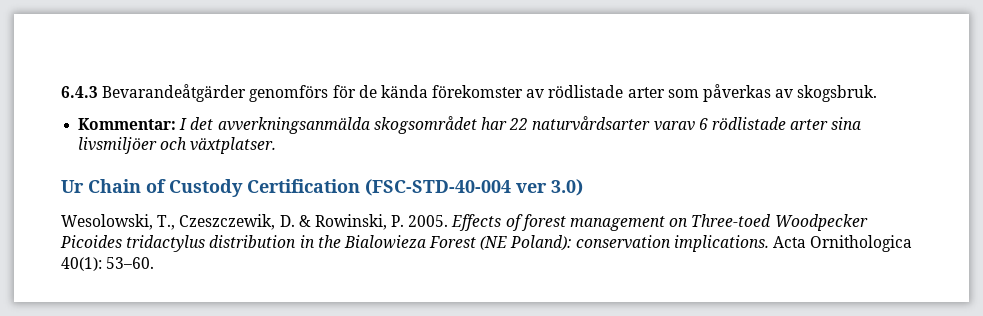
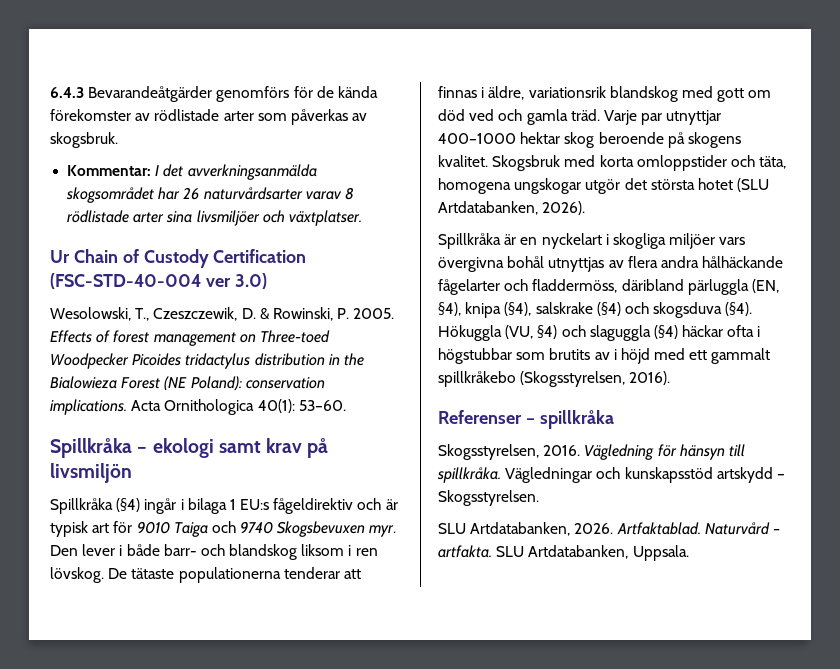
[509,118,529,130] 22 -> [183,187,200,200] 26
[698,118,708,130] 6 -> [344,187,354,200] 8
(155, 263) none -> [50,438,329,458] [50,463,132,483] [50,498,398,514] [50,521,397,537] [50,544,378,560] [50,567,361,583] [438,86,772,102] [438,109,722,125] [438,132,741,148] [438,155,787,171] [438,178,770,194] [438,201,586,215] [438,233,746,249] [438,256,784,272] [438,279,779,295] [438,302,753,318] [438,325,761,341] [438,348,771,364] [438,371,671,387] [438,410,614,429] [438,444,745,460] [437,467,785,483] [438,490,539,506] [438,522,780,536] [438,545,689,561] // Spillkråka – ekologi samt krav på livsmiljön // Spillkråka (§4) ingår i bilaga 1 EU:s fågeldirektiv och är typisk art för 9010 Taiga och 9740 Skogsbevuxen myr. Den lever i både barr- och blandskog liksom i ren lövskog. De tätaste populationerna tenderar att finnas i äldre, variationsrik blandskog med gott om död ved och gamla träd. Varje par utnyttjar 400–1000 hektar skog beroende på skogens kvalitet. Skogsbruk med korta omloppstider och täta, homogena ungskogar utgör det största hotet (SLU Artdatabanken, 2026). // Spillkråka är en nyckelart i skogliga miljöer vars övergivna bohål utnyttjas av flera andra hålhäckande fågelarter och fladdermöss, däribland pärluggla (EN, §4), knipa (§4), salskrake (§4) och skogsduva (§4). Hökuggla (VU, §4) och slaguggla (§4) häckar ofta i högstubbar som brutits av i höjd med ett gammalt spillkråkebo (Skogsstyrelsen, 2016). // Referenser – spillkråka // Skogsstyrelsen, 2016. Vägledning för hänsyn till spillkråka. Vägledningar och kunskapsstöd artskydd – Skogsstyrelsen. // SLU Artdatabanken, 2026. Artfaktablad. Naturvård – artfakta. SLU Artdatabanken, Uppsala.

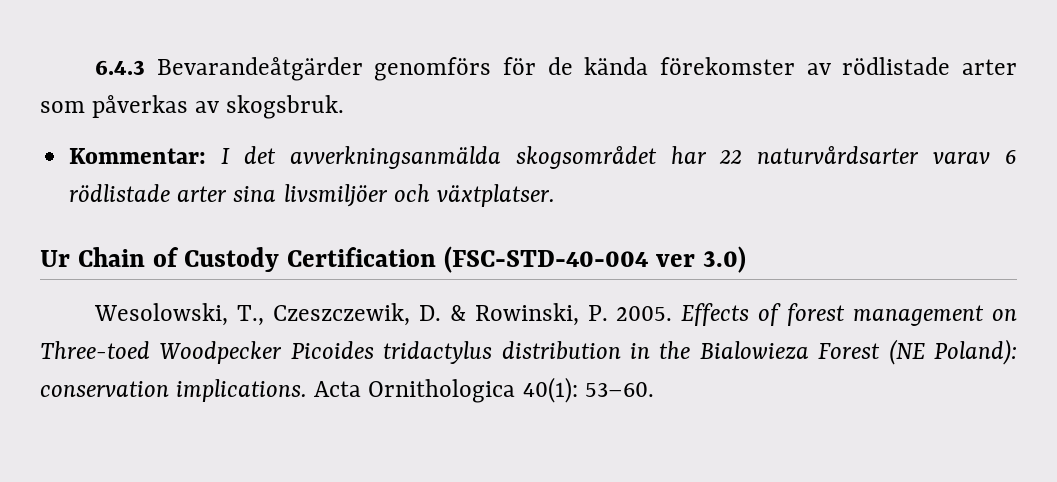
[183,187,200,200] 26 -> [719,150,743,164] 22
[344,187,354,200] 8 -> [1005,150,1018,164] 6
[50,438,329,458] [50,463,132,483] [50,498,398,514] [50,521,397,537] [50,544,378,560] [50,567,361,583] [438,86,772,102] [438,109,722,125] [438,132,741,148] [438,155,787,171] [438,178,770,194] [438,201,586,215] [438,233,746,249] [438,256,784,272] [438,279,779,295] [438,302,753,318] [438,325,761,341] [438,348,771,364] [438,371,671,387] [438,410,614,429] [438,444,745,460] [437,467,785,483] [438,490,539,506] [438,522,780,536] [438,545,689,561] // Spillkråka – ekologi samt krav på livsmiljön // Spillkråka (§4) ingår i bilaga 1 EU:s fågeldirektiv och är typisk art för 9010 Taiga och 9740 Skogsbevuxen myr. Den lever i både barr- och blandskog liksom i ren lövskog. De tätaste populationerna tenderar att finnas i äldre, variationsrik blandskog med gott om död ved och gamla träd. Varje par utnyttjar 400–1000 hektar skog beroende på skogens kvalitet. Skogsbruk med korta omloppstider och täta, homogena ungskogar utgör det största hotet (SLU Artdatabanken, 2026). // Spillkråka är en nyckelart i skogliga miljöer vars övergivna bohål utnyttjas av flera andra hålhäckande fågelarter och fladdermöss, däribland pärluggla (EN, §4), knipa (§4), salskrake (§4) och skogsduva (§4). Hökuggla (VU, §4) och slaguggla (§4) häckar ofta i högstubbar som brutits av i höjd med ett gammalt spillkråkebo (Skogsstyrelsen, 2016). // Referenser – spillkråka // Skogsstyrelsen, 2016. Vägledning för hänsyn till spillkråka. Vägledningar och kunskapsstöd artskydd – Skogsstyrelsen. // SLU Artdatabanken, 2026. Artfaktablad. Naturvård – artfakta. SLU Artdatabanken, Uppsala. -> (654, 389) none

